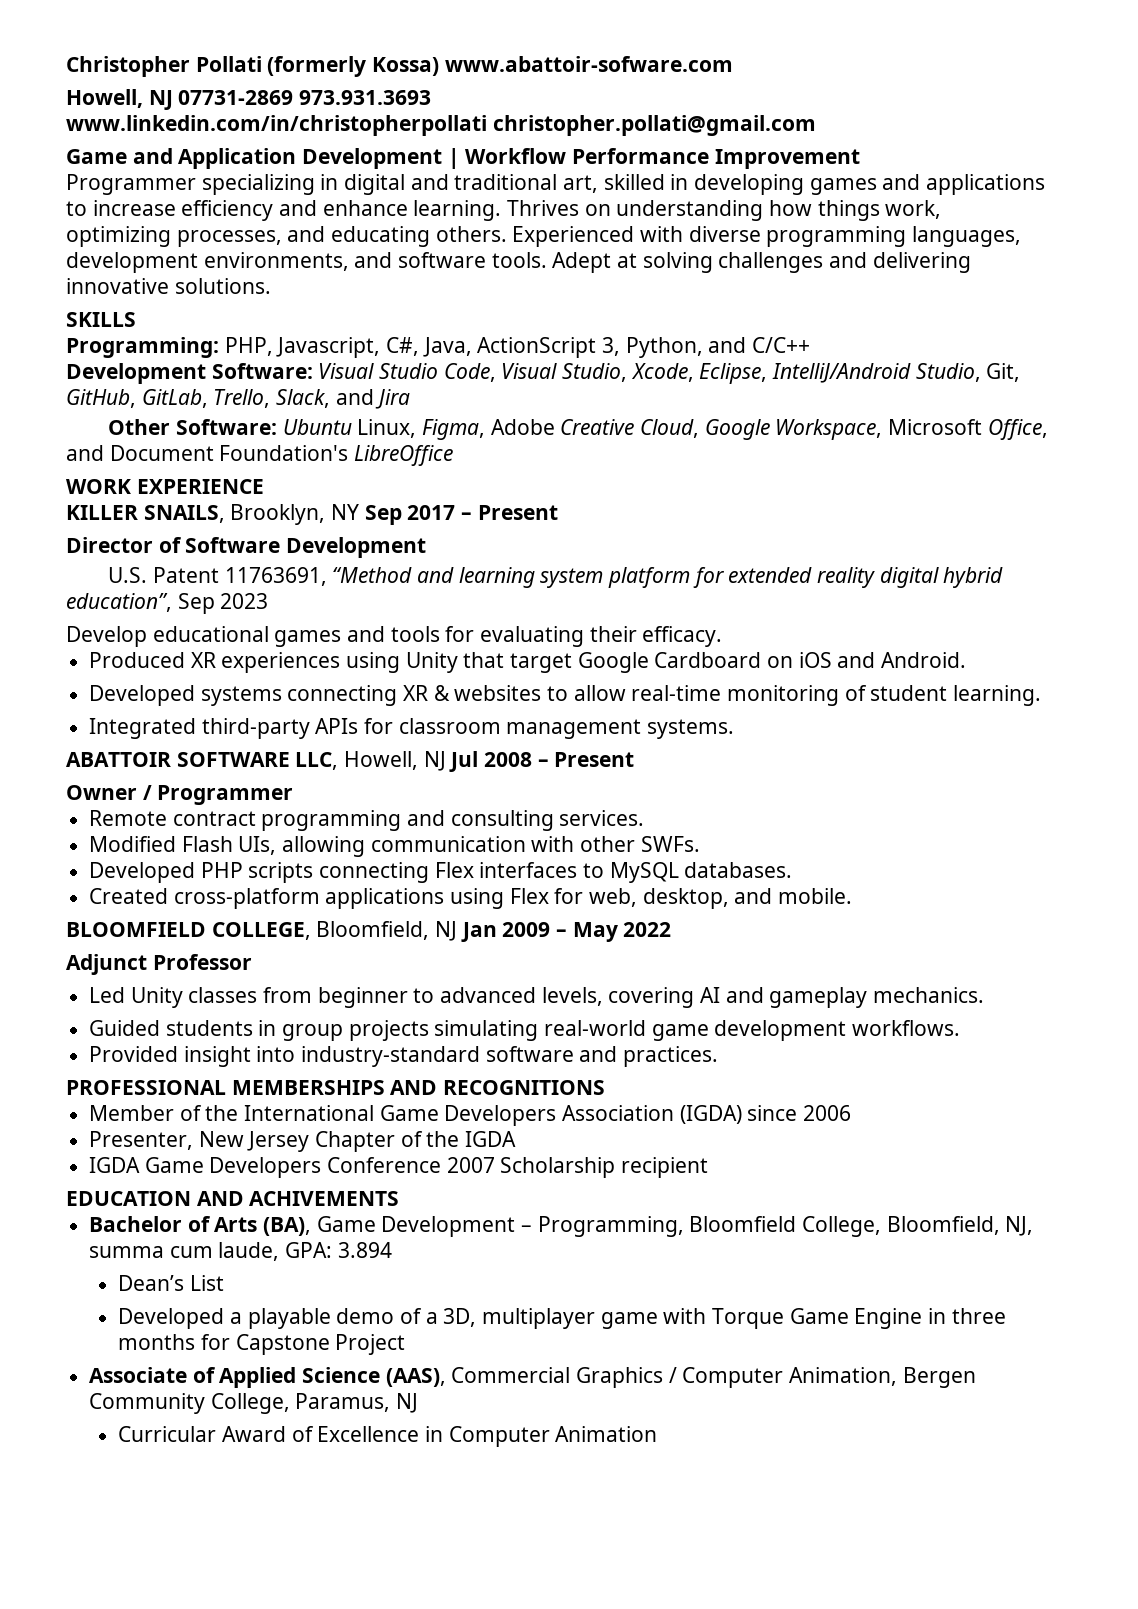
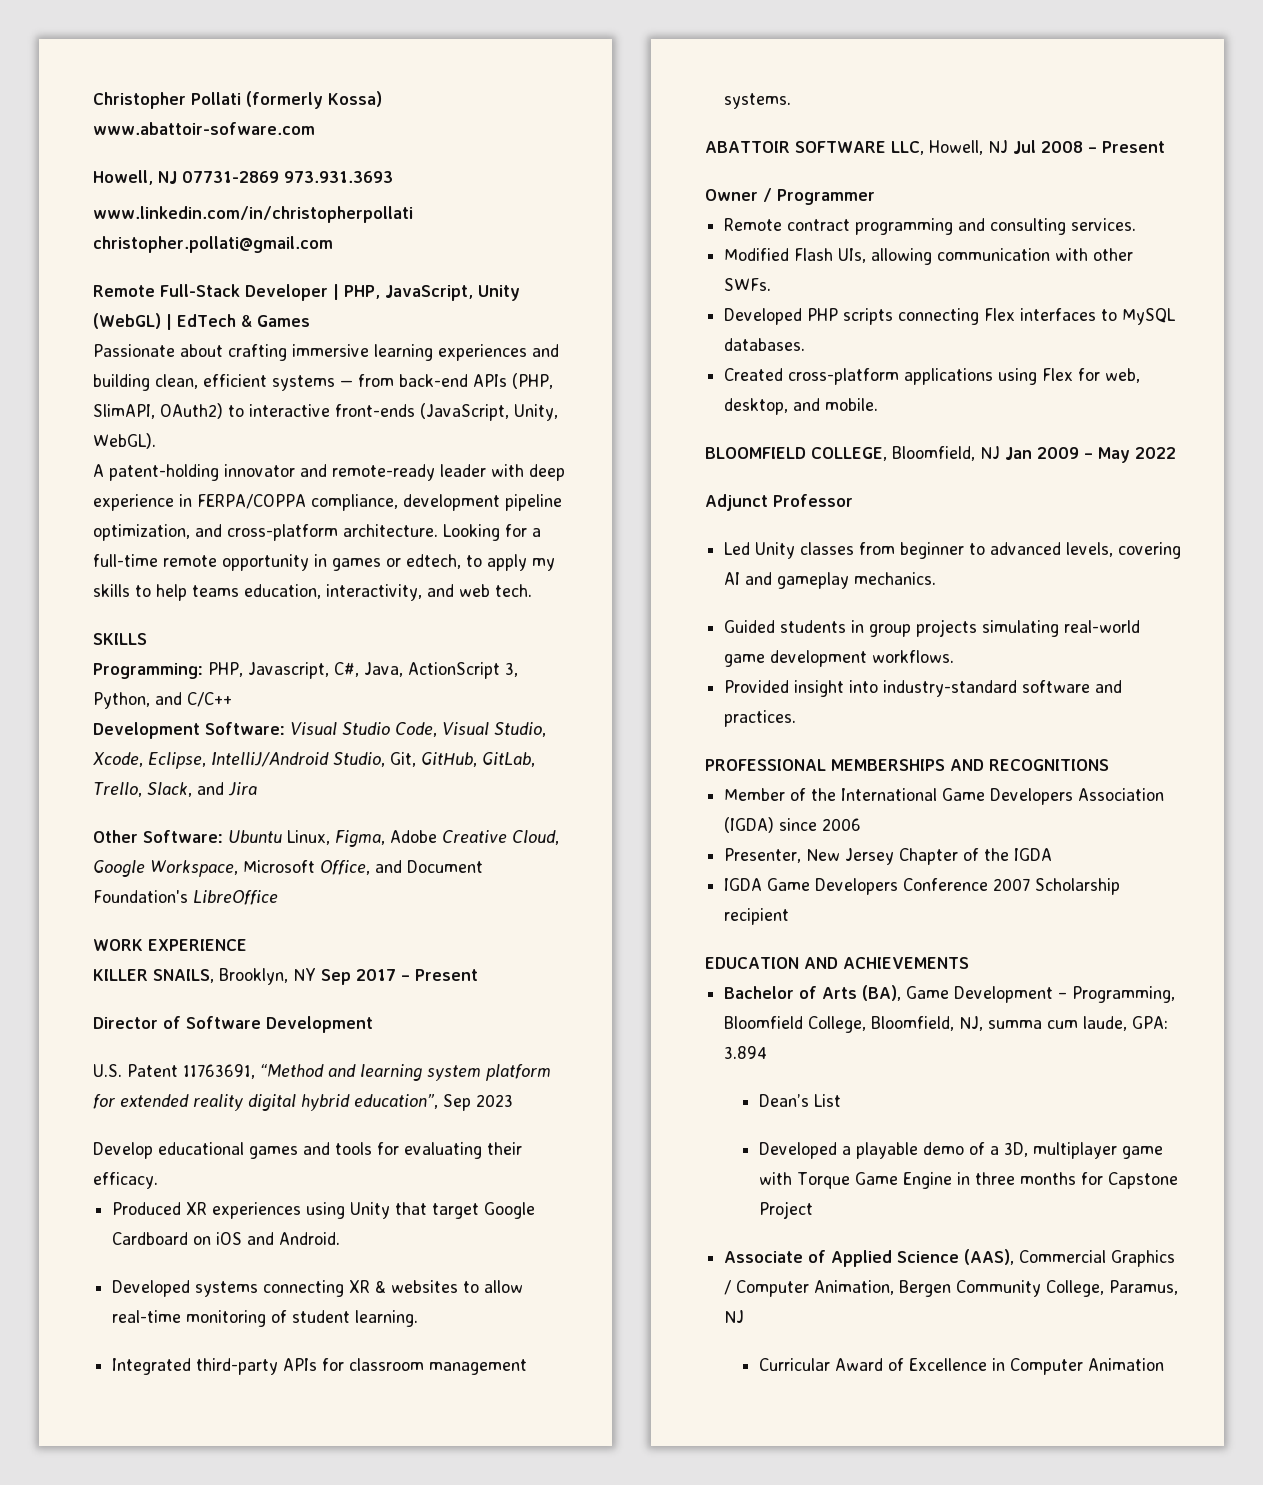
[66,148,860,169] [66,174,1046,195] [66,200,942,221] [66,226,1022,247] [66,252,971,273] [66,278,271,294] Game and Application Development | Workflow Performance Improvement // Programmer specializing in digital and traditional art, skilled in developing games and applications to increase efficiency and enhance learning. Thrives on understanding how things work, optimizing processes, and educating others. Experienced with diverse programming languages, development environments, and software tools. Adept at solving challenges and delivering innovative solutions. -> [93,284,520,301] [93,313,310,330] [93,344,559,361] [93,373,553,391] [93,403,558,421] [93,433,156,449] [93,464,565,481] [93,494,562,511] [93,524,541,541] [93,554,555,571] [93,584,532,601] Remote Full-Stack Developer | PHP, JavaScript, Unity (WebGL) | EdTech & Games // Passionate about crafting immersive learning experiences and building clean, efficient systems — from back-end APIs (PHP, SlimAPI, OAuth2) to interactive front-ends (JavaScript, Unity, WebGL). // A patent-holding innovator and remote-ready leader with deep experience in FERPA/COPPA compliance, development pipeline optimization, and cross-platform architecture. Looking for a full-time remote opportunity in games or edtech, to apply my skills to help teams education, interactivity, and web tech.
[249,1191,400,1206] ACHIVEMENTS -> [843,957,969,969] ACHIEVEMENTS

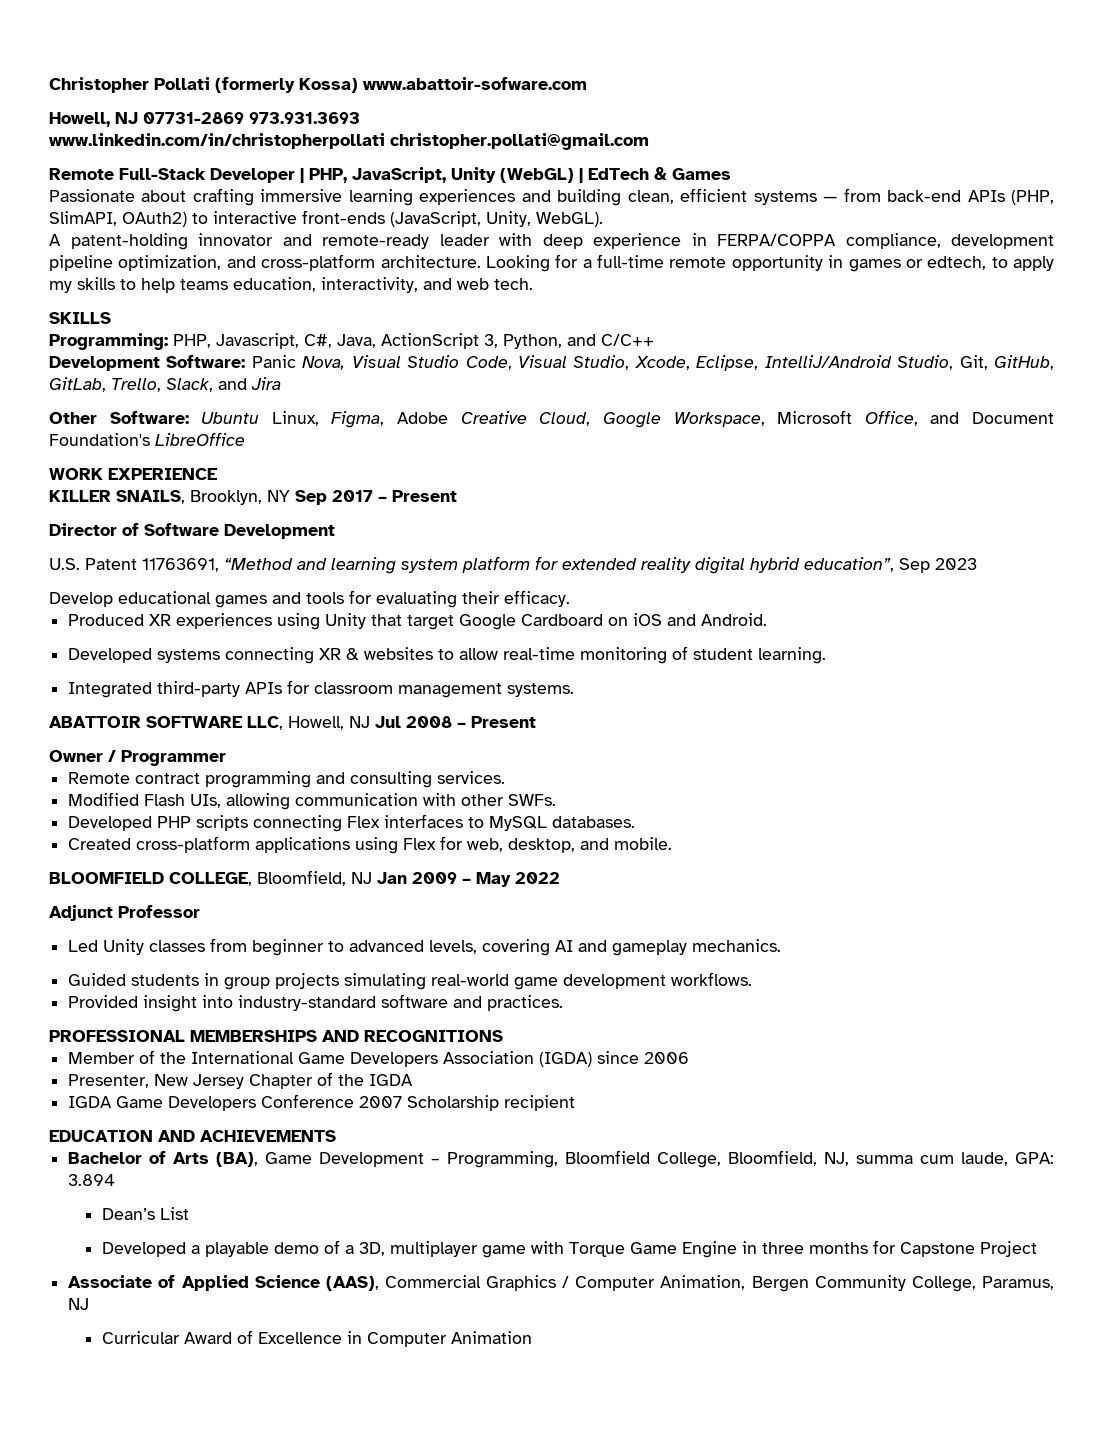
(285, 728) none -> [251,355,346,370] Panic Nova,

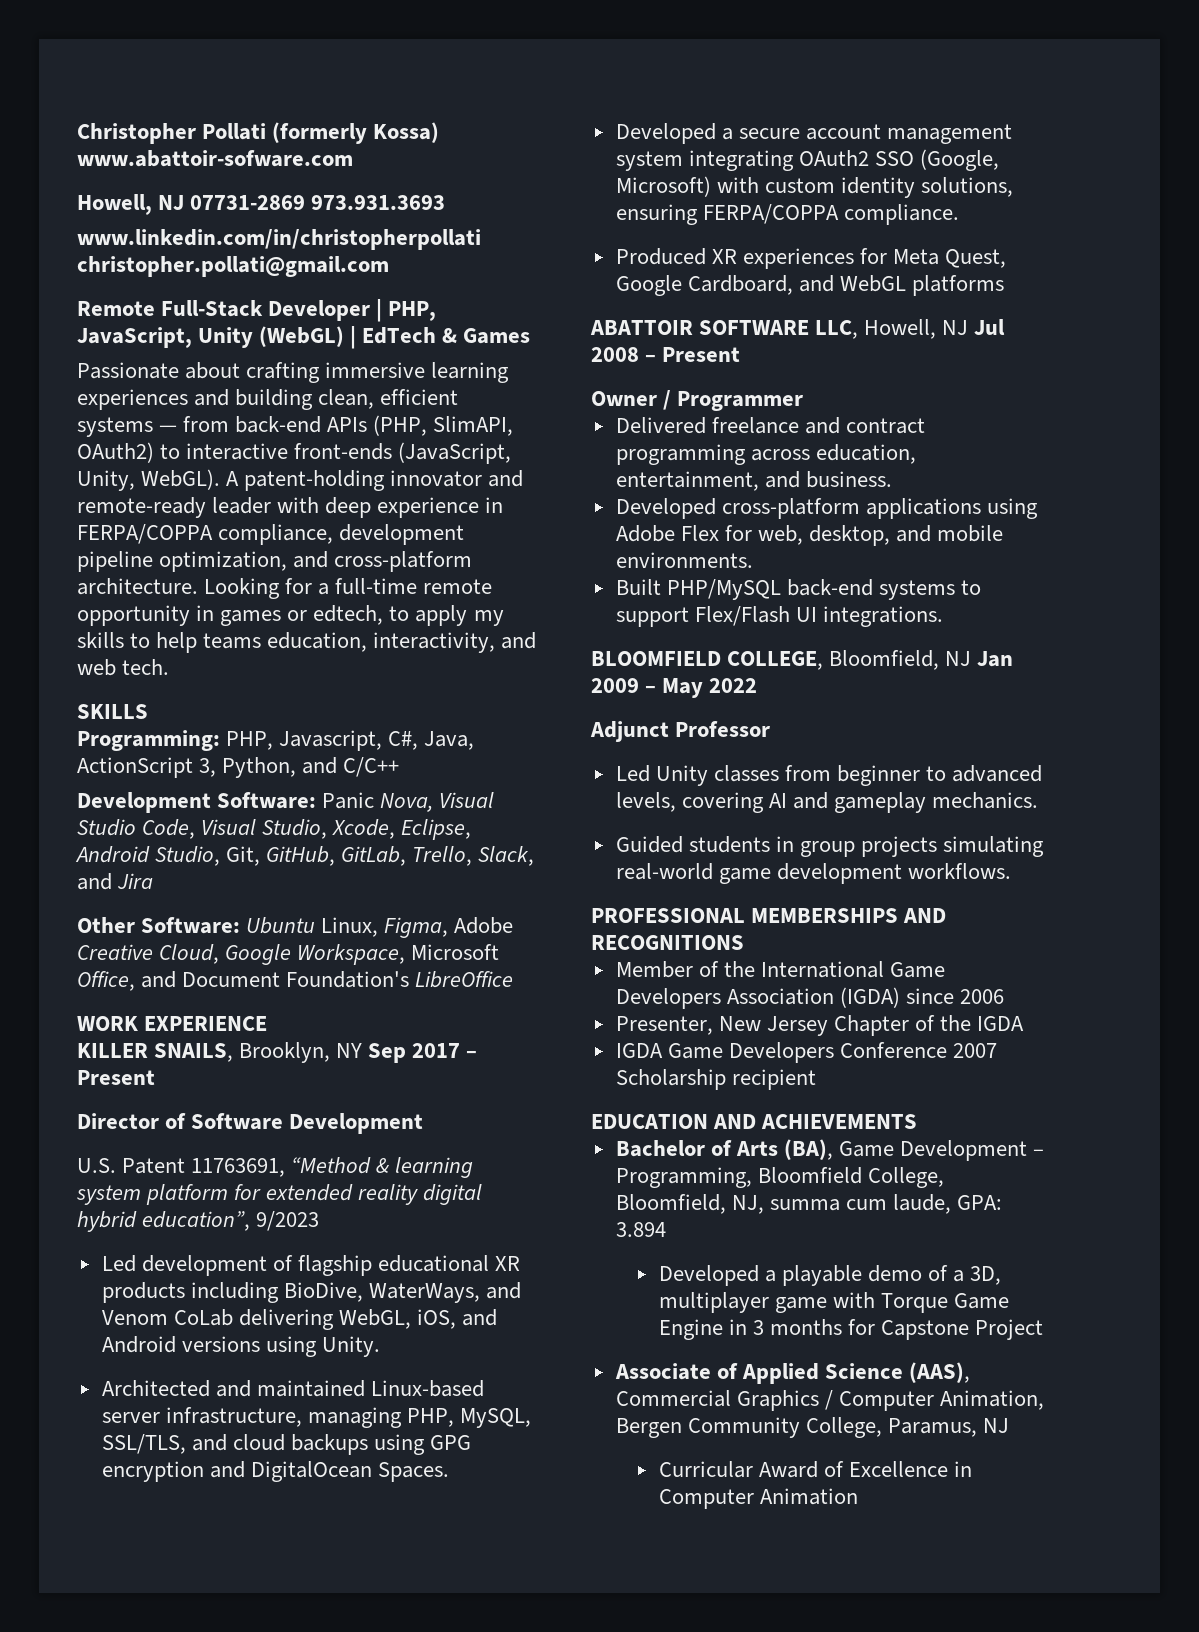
(603, 219) // -> (221, 479) none
[764,355,892,368] IntelliJ/Android -> [75,846,150,863] Android
[297,558,327,570] and -> [376,1158,391,1173] &
[899,558,977,573] [49,590,570,608] [68,613,768,630] [68,646,827,664] [68,680,575,698] Sep 2023 // Develop educational games and tools for evaluating their efficacy. // Produced XR experiences using Unity that target Google Cardboard on iOS and Android. // Developed systems connecting XR & websites to allow real-time monitoring of student learning. // Integrated third-party APIs for classroom management systems. -> [256,1211,320,1231] [101,1255,521,1276] [101,1282,522,1303] [101,1309,498,1330] [101,1336,380,1357] [101,1380,484,1397] [101,1407,532,1428] [101,1434,472,1455] [101,1461,449,1482] [615,123,1013,144] [615,149,1000,171] [615,176,1014,198] [615,204,959,225] [615,248,1007,269] [615,275,1005,296] 9/2023 // Led development of flagship educational XR products including BioDive, WaterWays, and Venom CoLab delivering WebGL, iOS, and Android versions using Unity. // Architected and maintained Linux-based server infrastructure, managing PHP, MySQL, SSL/TLS, and cloud backups using GPG encryption and DigitalOcean Spaces. // Developed a secure account management system integrating OAuth2 SSO (Google, Microsoft) with custom identity solutions, ensuring FERPA/COPPA compliance. // Produced XR experiences for Meta Quest, Google Cardboard, and WebGL platforms
[68,771,506,788] [68,792,557,810] [68,814,636,832] [68,838,132,850] Remote contract programming and consulting services. // Modified Flash UIs, allowing communication with other SWFs. // Developed PHP scripts connecting Flex interfaces to MySQL databases. // Created -> [615,417,925,434] [615,444,916,465] [615,471,892,491] [615,498,716,519] Delivered freelance and contract programming across education, entertainment, and business. // Developed
(399, 845) none -> [615,525,675,542] Adobe
[614,837,673,850] mobile. -> [937,525,1004,542] [615,552,753,568] [615,579,982,600] [615,606,943,627] mobile environments. // Built PHP/MySQL back-end systems to support Flex/Flash UI integrations.
[68,994,564,1012] // Provided insight into industry-standard software and practices. -> (1011, 871) none
[101,1207,189,1220] // Dean’s List -> (666, 1229) none
[761,1242,804,1254] three -> [752,1320,764,1335] 3

